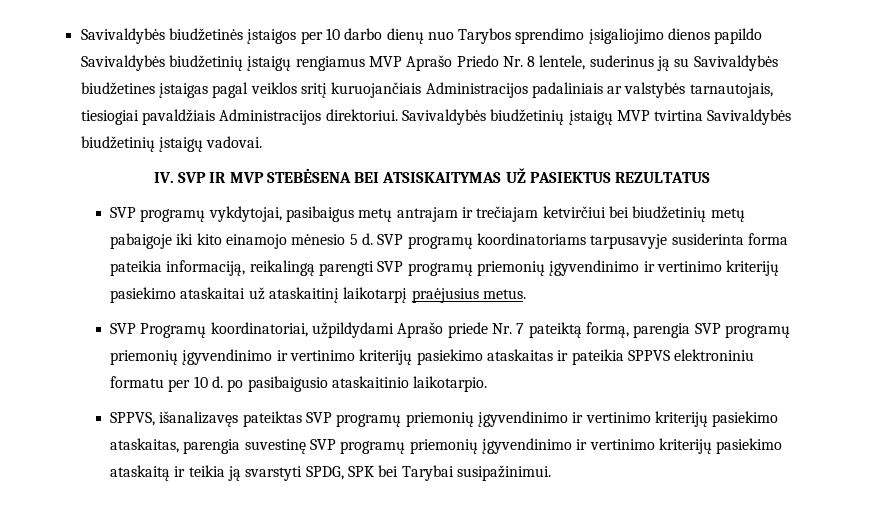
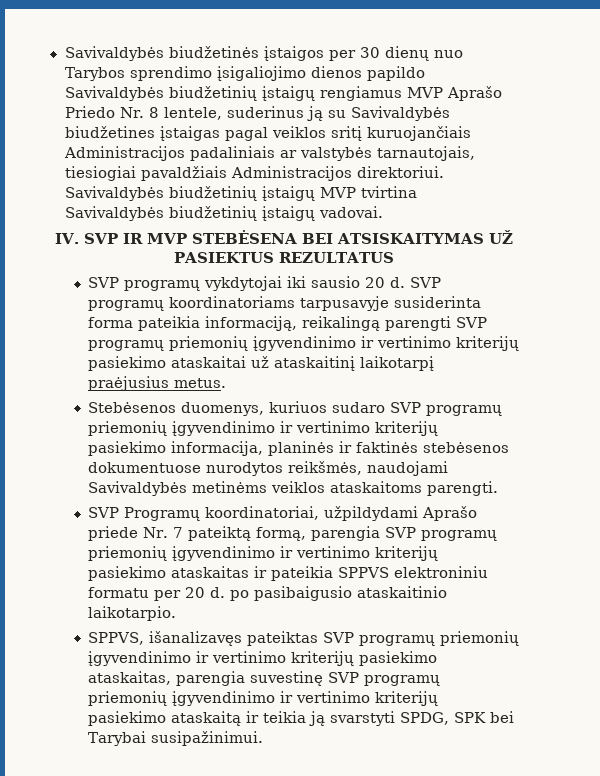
[325,28,383,40] 10 darbo -> [359,47,380,58] 30
[208,206,745,222] [110,233,358,249] vykdytojai, pasibaigus metų antrajam ir trečiajam ketvirčiui bei biudžetinių metų pabaigoje iki kito einamojo mėnesio 5 -> [204,276,386,291] vykdytojai iki sausio 20
(527, 294) none -> [88,401,503,416] [88,421,439,436] [88,441,510,456] [88,461,449,476] [88,481,499,496] // Stebėsenos duomenys, kuriuos sudaro SVP programų priemonių įgyvendinimo ir vertinimo kriterijų pasiekimo informacija, planinės ir faktinės stebėsenos dokumentuose nurodytos reikšmės, naudojami Savivaldybės metinėms veiklos ataskaitoms parengti.
[193,376,208,388] 10 -> [185,587,206,598] 20

